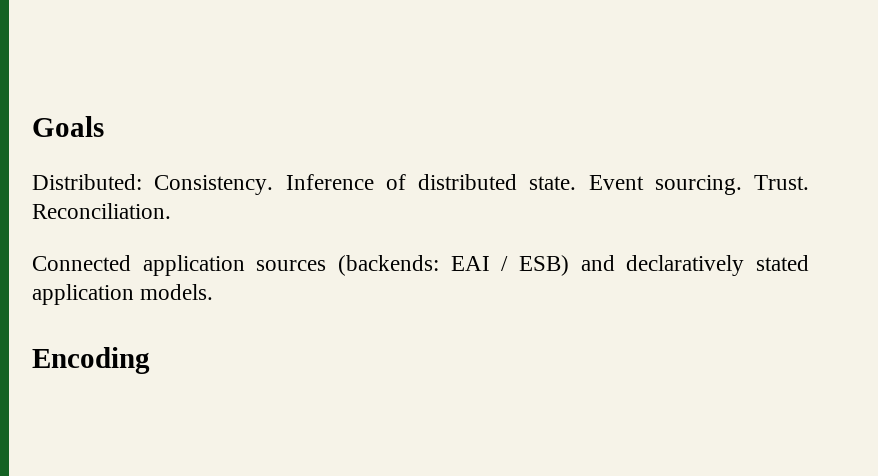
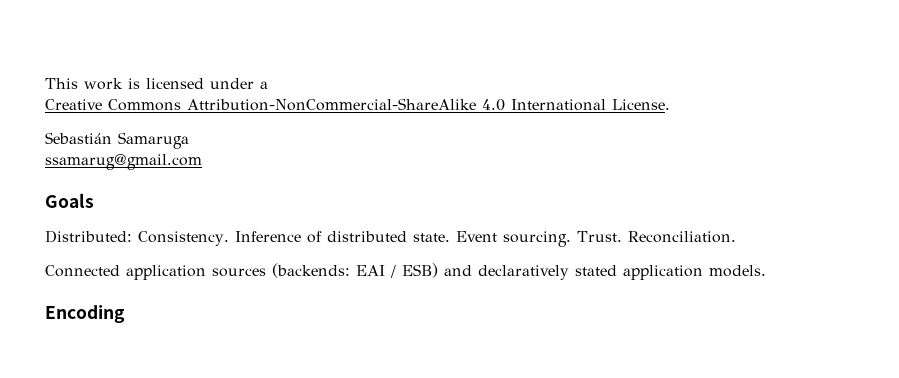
(32, 126) none -> [45,78,268,90] [45,98,670,111] [45,132,189,149] [45,154,202,170] This work is licensed under a // Creative Commons Attribution-NonCommercial-ShareAlike 4.0 International License. // Sebastián Samaruga // ssamarug@gmail.com //

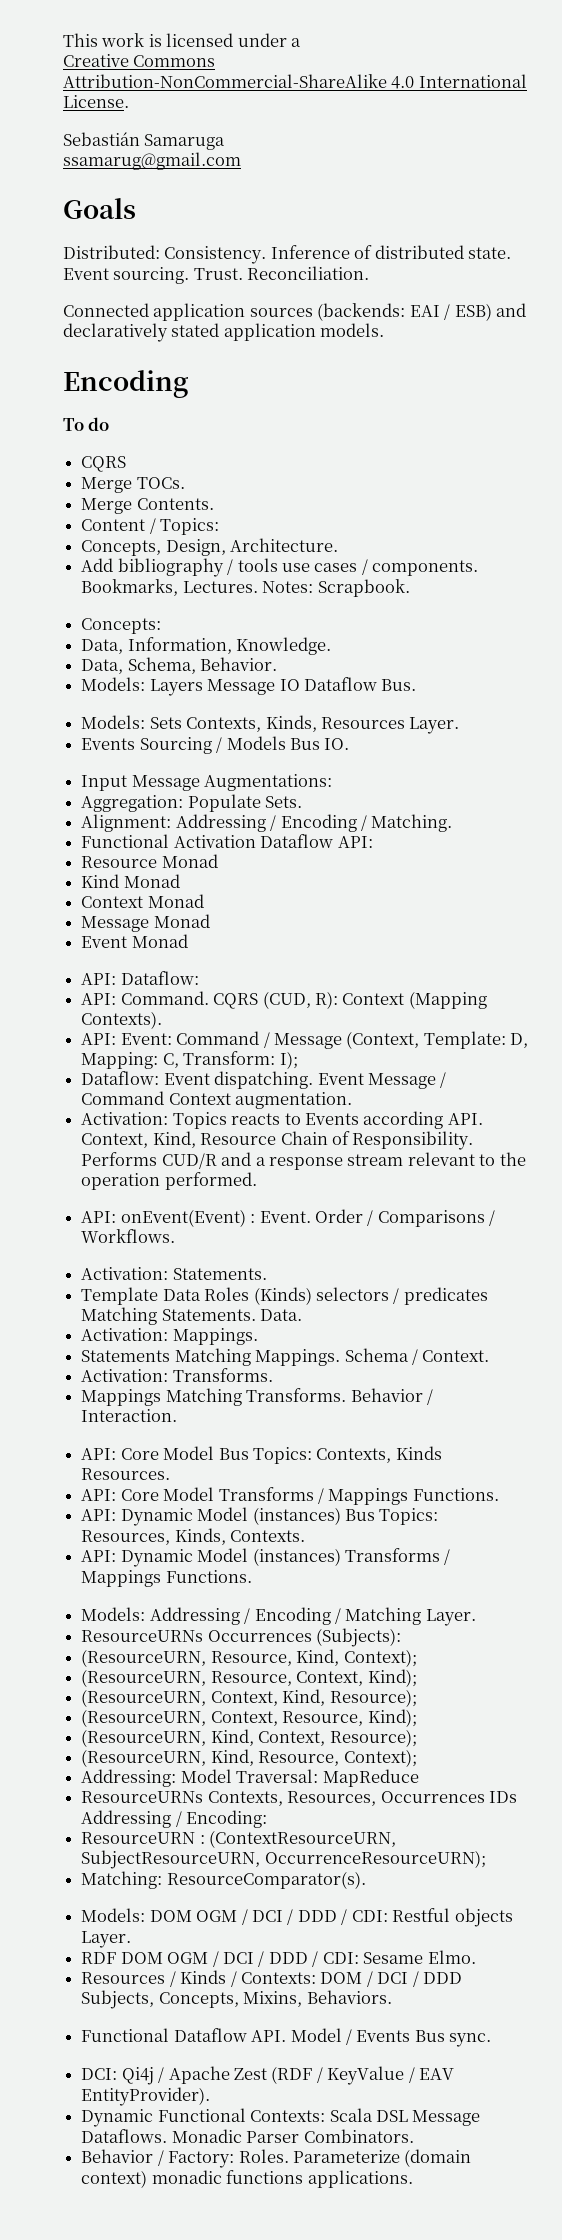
(125, 314) none -> [63,417,110,431] [81,456,127,472] [81,477,185,493] [81,498,214,514] [81,518,220,535] [81,538,339,556] [81,558,479,577] [81,579,410,597] [81,618,162,634] [81,637,332,655] [81,657,278,674] [81,677,417,696] [81,715,460,734] [81,736,350,754] [81,774,333,791] [81,794,303,812] [81,814,453,832] [81,834,373,848] [81,854,218,868] [81,874,180,888] [81,894,204,908] [81,914,210,932] [81,934,188,948] [81,971,199,985] [81,991,487,1009] [81,1011,163,1029] [81,1031,529,1049] [81,1051,298,1069] [81,1071,447,1089] [81,1091,353,1109] [81,1111,483,1129] [81,1131,474,1150] [81,1152,526,1170] [81,1172,257,1190] [81,1209,496,1227] [81,1229,176,1243] [81,1267,267,1280] [81,1287,488,1305] [81,1307,303,1325] [81,1328,258,1345] [81,1348,490,1366] [81,1368,273,1382] [81,1388,433,1406] [81,1409,178,1422] [81,1446,442,1464] [81,1468,171,1480] [81,1487,499,1505] [81,1507,439,1526] [81,1528,306,1545] [81,1548,451,1567] [81,1570,252,1587] [81,1607,476,1626] [81,1628,402,1647] [81,1649,417,1667] [81,1669,417,1687] [81,1689,417,1707] [81,1709,417,1727] [81,1729,417,1747] [81,1749,417,1767] [81,1769,419,1787] [81,1791,517,1806] [81,1810,268,1828] [81,1830,397,1848] [81,1850,486,1869] [81,1871,366,1889] [81,1908,513,1927] [81,1931,132,1948] [81,1950,476,1967] [81,1970,463,1987] [81,1990,392,2009] [81,2028,492,2047] [81,2066,455,2085] [81,2087,211,2106] [81,2108,481,2127] [81,2129,414,2143] [81,2149,472,2168] [81,2170,413,2188] // To do // CQRS // Merge TOCs. // Merge Contents. // Content / Topics: // Concepts, Design, Architecture. // Add bibliography / tools use cases / components. Bookmarks, Lectures. Notes: Scrapbook. // Concepts: // Data, Information, Knowledge. // Data, Schema, Behavior. // Models: Layers Message IO Dataflow Bus. // Models: Sets Contexts, Kinds, Resources Layer. // Events Sourcing / Models Bus IO. // Input Message Augmentations: // Aggregation: Populate Sets. // Alignment: Addressing / Encoding / Matching. // Functional Activation Dataflow API: // Resource Monad // Kind Monad // Context Monad // Message Monad // Event Monad // API: Dataflow: // API: Command. CQRS (CUD, R): Context (Mapping Contexts). // API: Event: Command / Message (Context, Template: D, Mapping: C, Transform: I); // Dataflow: Event dispatching. Event Message / Command Context augmentation. // Activation: Topics reacts to Events according API. Context, Kind, Resource Chain of Responsibility. Performs CUD/R and a response stream relevant to the operation performed. // API: onEvent(Event) : Event. Order / Comparisons / Workflows. // Activation: Statements. // Template Data Roles (Kinds) selectors / predicates Matching Statements. Data. // Activation: Mappings. // Statements Matching Mappings. Schema / Context. // Activation: Transforms. // Mappings Matching Transforms. Behavior / Interaction. // API: Core Model Bus Topics: Contexts, Kinds Resources. // API: Core Model Transforms / Mappings Functions. // API: Dynamic Model (instances) Bus Topics: Resources, Kinds, Contexts. // API: Dynamic Model (instances) Transforms / Mappings Functions. // Models: Addressing / Encoding / Matching Layer. // ResourceURNs Occurrences (Subjects): // (ResourceURN, Resource, Kind, Context); // (ResourceURN, Resource, Context, Kind); // (ResourceURN, Context, Kind, Resource); // (ResourceURN, Context, Resource, Kind); // (ResourceURN, Kind, Context, Resource); // (ResourceURN, Kind, Resource, Context); // Addressing: Model Traversal: MapReduce // ResourceURNs Contexts, Resources, Occurrences IDs Addressing / Encoding: // ResourceURN : (ContextResourceURN, SubjectResourceURN, OccurrenceResourceURN); // Matching: ResourceComparator(s). // Models: DOM OGM / DCI / DDD / CDI: Restful objects Layer. // RDF DOM OGM / DCI / DDD / CDI: Sesame Elmo. // Resources / Kinds / Contexts: DOM / DCI / DDD Subjects, Concepts, Mixins, Behaviors. // Functional Dataflow API. Model / Events Bus sync. // DCI: Qi4j / Apache Zest (RDF / KeyValue / EAV EntityProvider). // Dynamic Functional Contexts: Scala DSL Message Dataflows. Monadic Parser Combinators. // Behavior / Factory: Roles. Parameterize (domain context) monadic functions applications.

